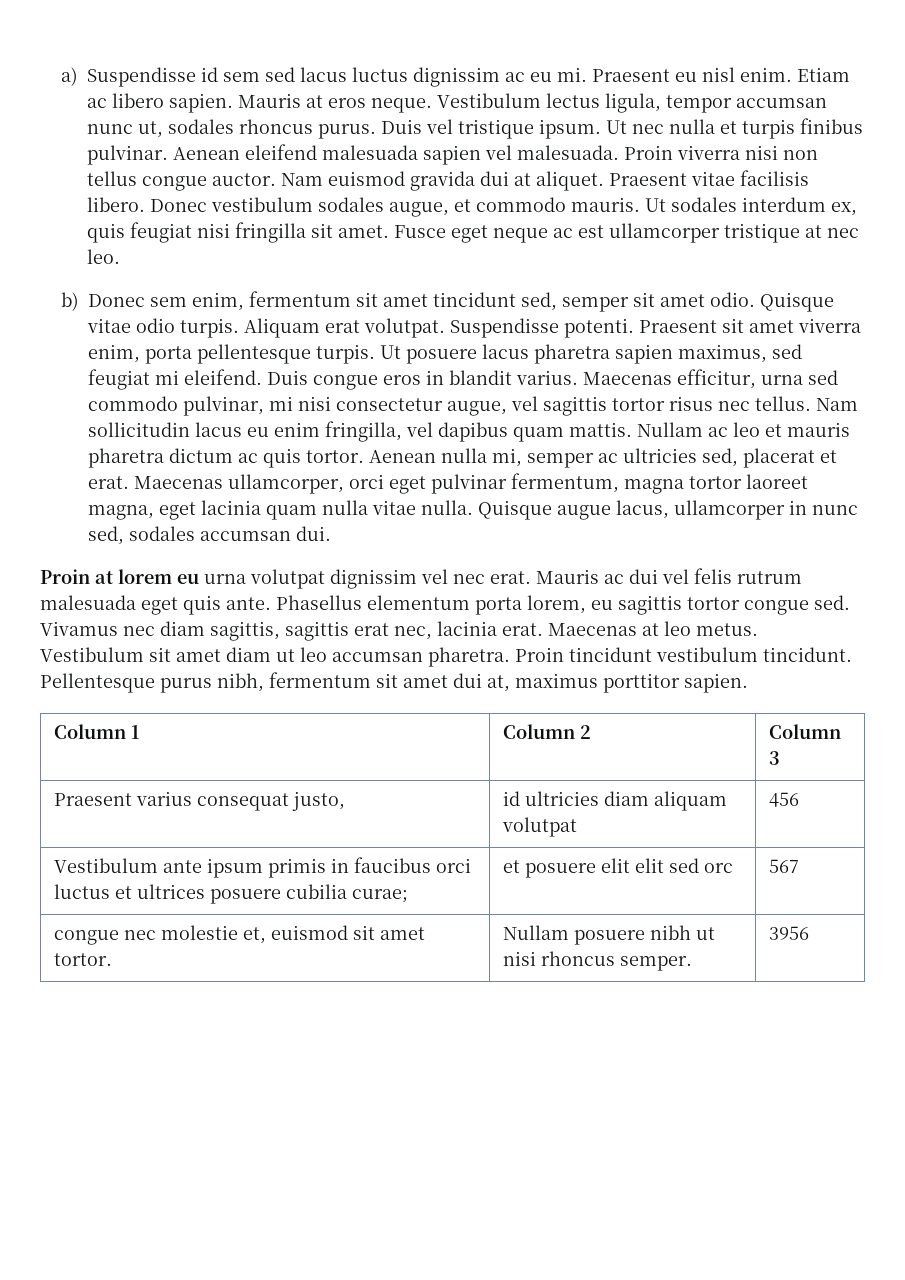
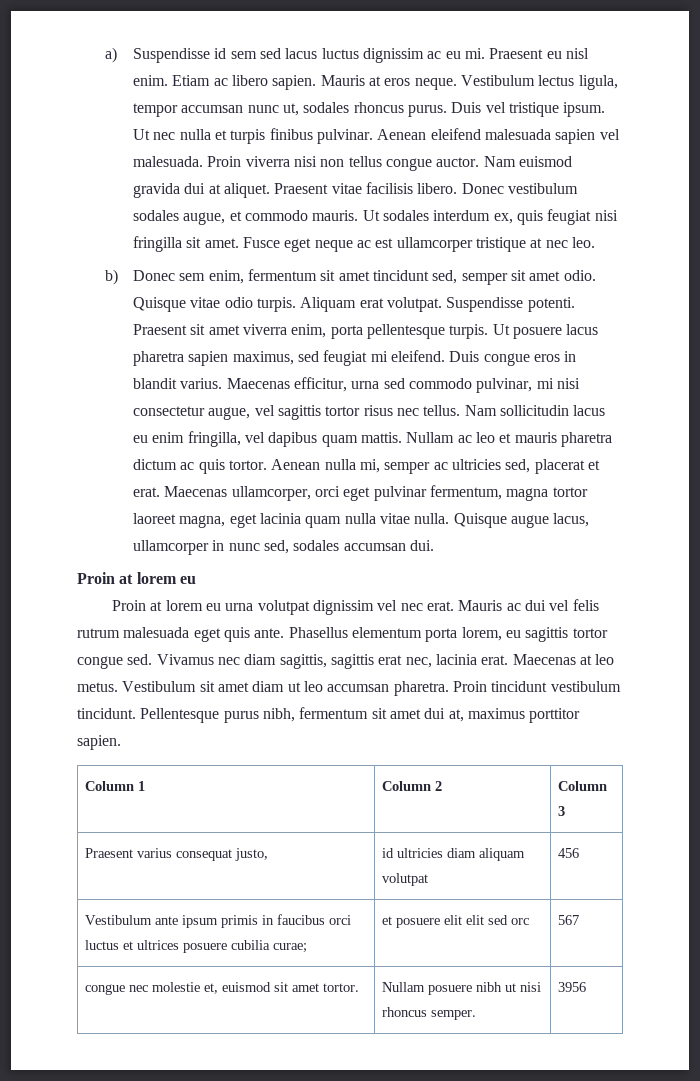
(199, 578) none -> [112,600,222,611] // Proin at lorem eu

